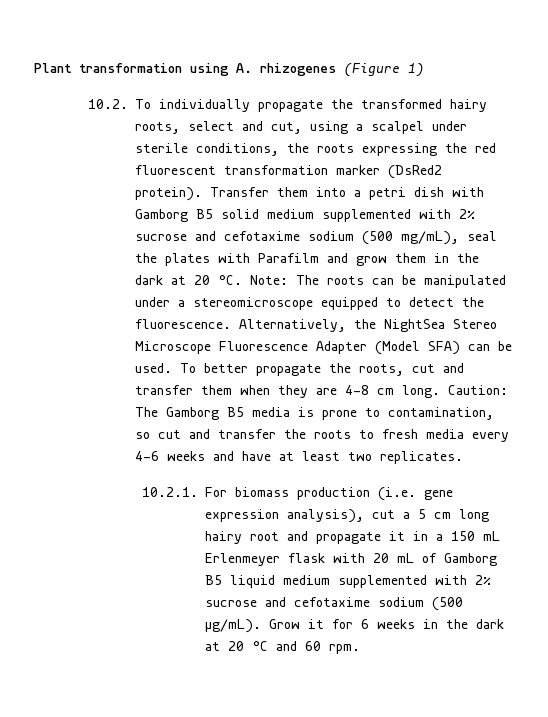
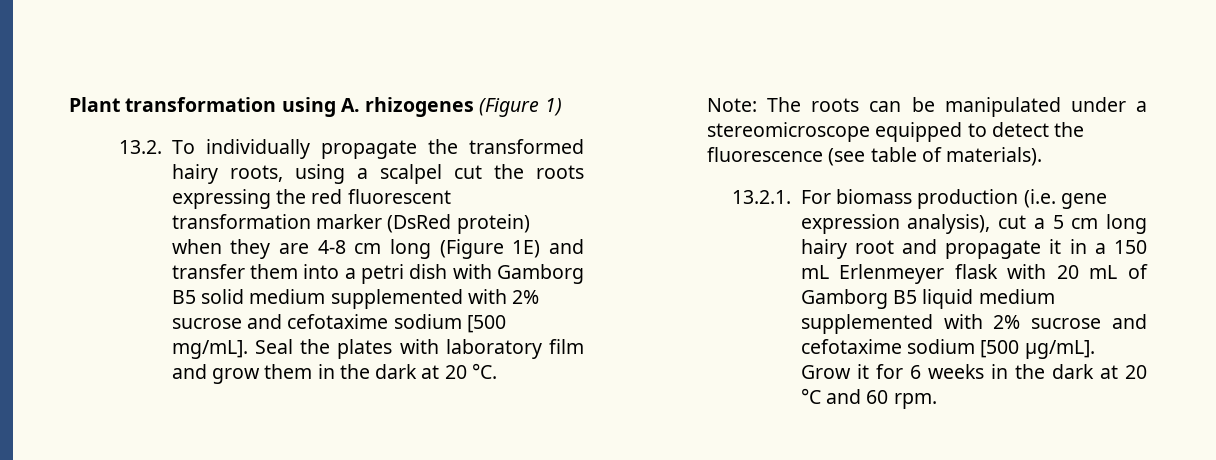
[88,99,129,109] 10.2. -> [119,140,163,154] 13.2.
[188,121,468,134] [135,143,280,156] select and cut, using a scalpel under sterile conditions, -> [294,164,482,184] using a scalpel cut
[388,165,443,179] [135,187,270,201] (DsRed2 protein). Transfer -> [387,214,530,234] [171,239,584,259] [171,264,245,279] (DsRed protein) when they are 4-8 cm long (Figure 1E) and transfer
[362,231,498,245] (500 mg/mL), seal -> [466,315,506,333] [171,339,293,359] [500 mg/mL]. Seal
[258,253,320,263] Parafilm -> [445,339,584,359] laboratory film
(243, 280) none -> (497, 371) //
[135,319,498,332] [135,341,513,355] [135,363,465,376] [135,385,509,398] [135,407,495,420] [135,429,510,442] [135,451,464,464] [142,487,199,497] fluorescence. Alternatively, the NightSea Stereo Microscope Fluorescence Adapter (Model SFA) can be used. To better propagate the roots, cut and transfer them when they are 4-8 cm long. Caution: The Gamborg B5 media is prone to contamination, so cut and transfer the roots to fresh media every 4-6 weeks and have at least two replicates. // 10.2.1. -> [707,147,1043,166] [732,190,792,204] fluorescence (see table of materials). // 13.2.1.
[432,597,464,611] [205,619,262,633] (500 µg/mL). -> [980,340,1095,359] [500 µg/mL].

